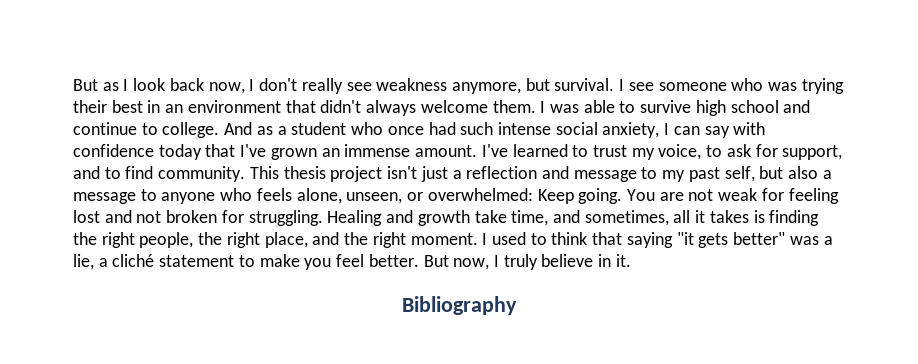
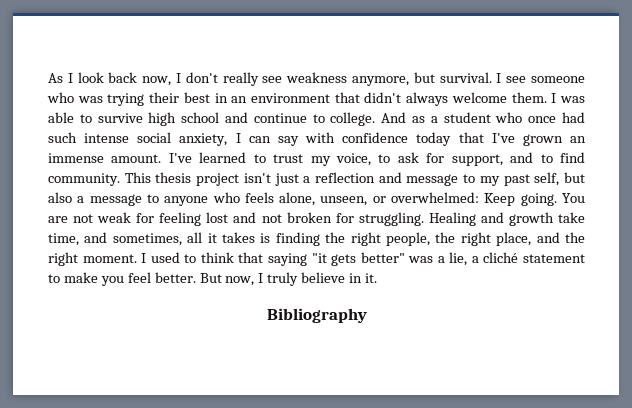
[73,79,119,91] But as -> [48,73,63,83] As

